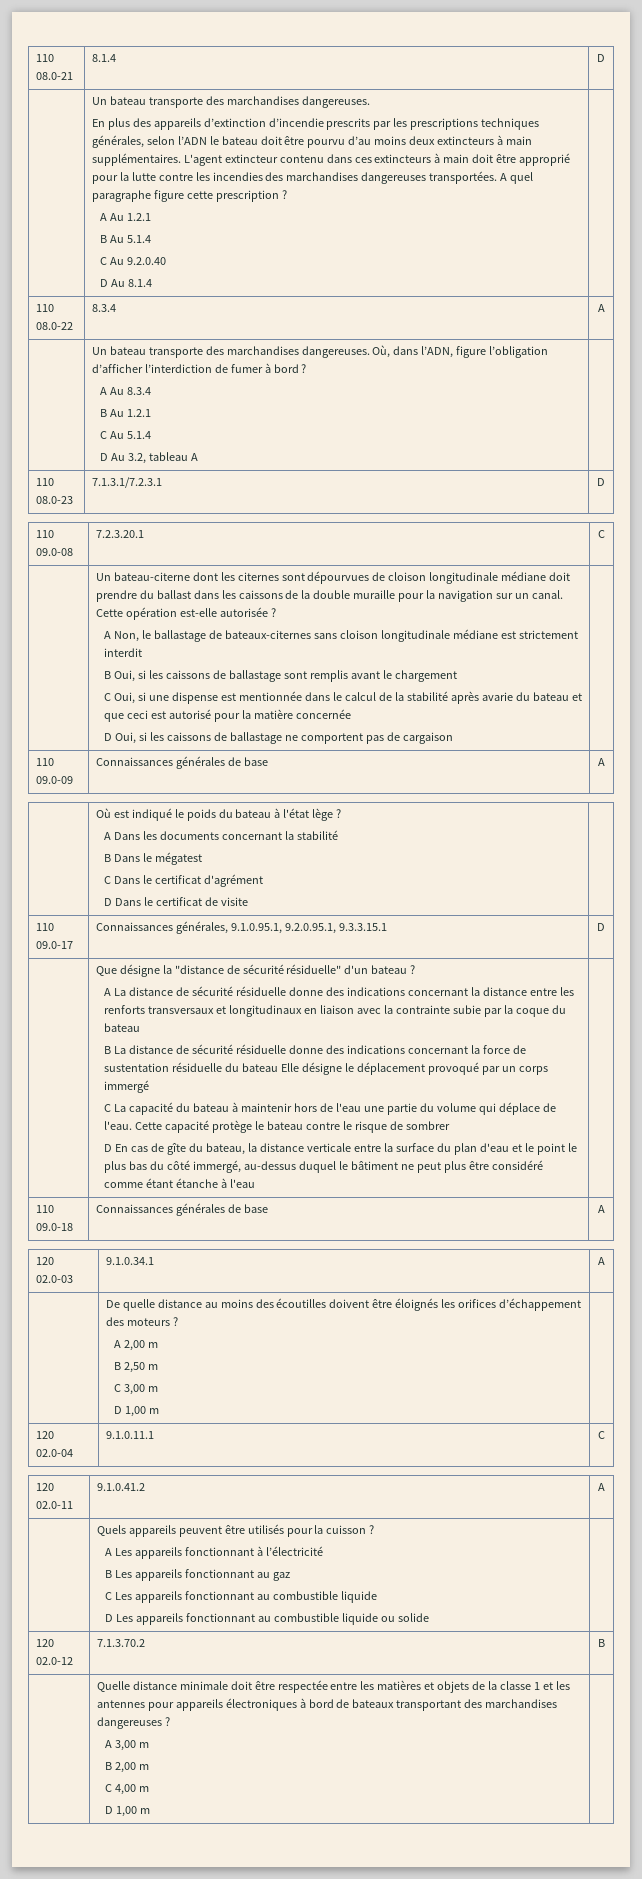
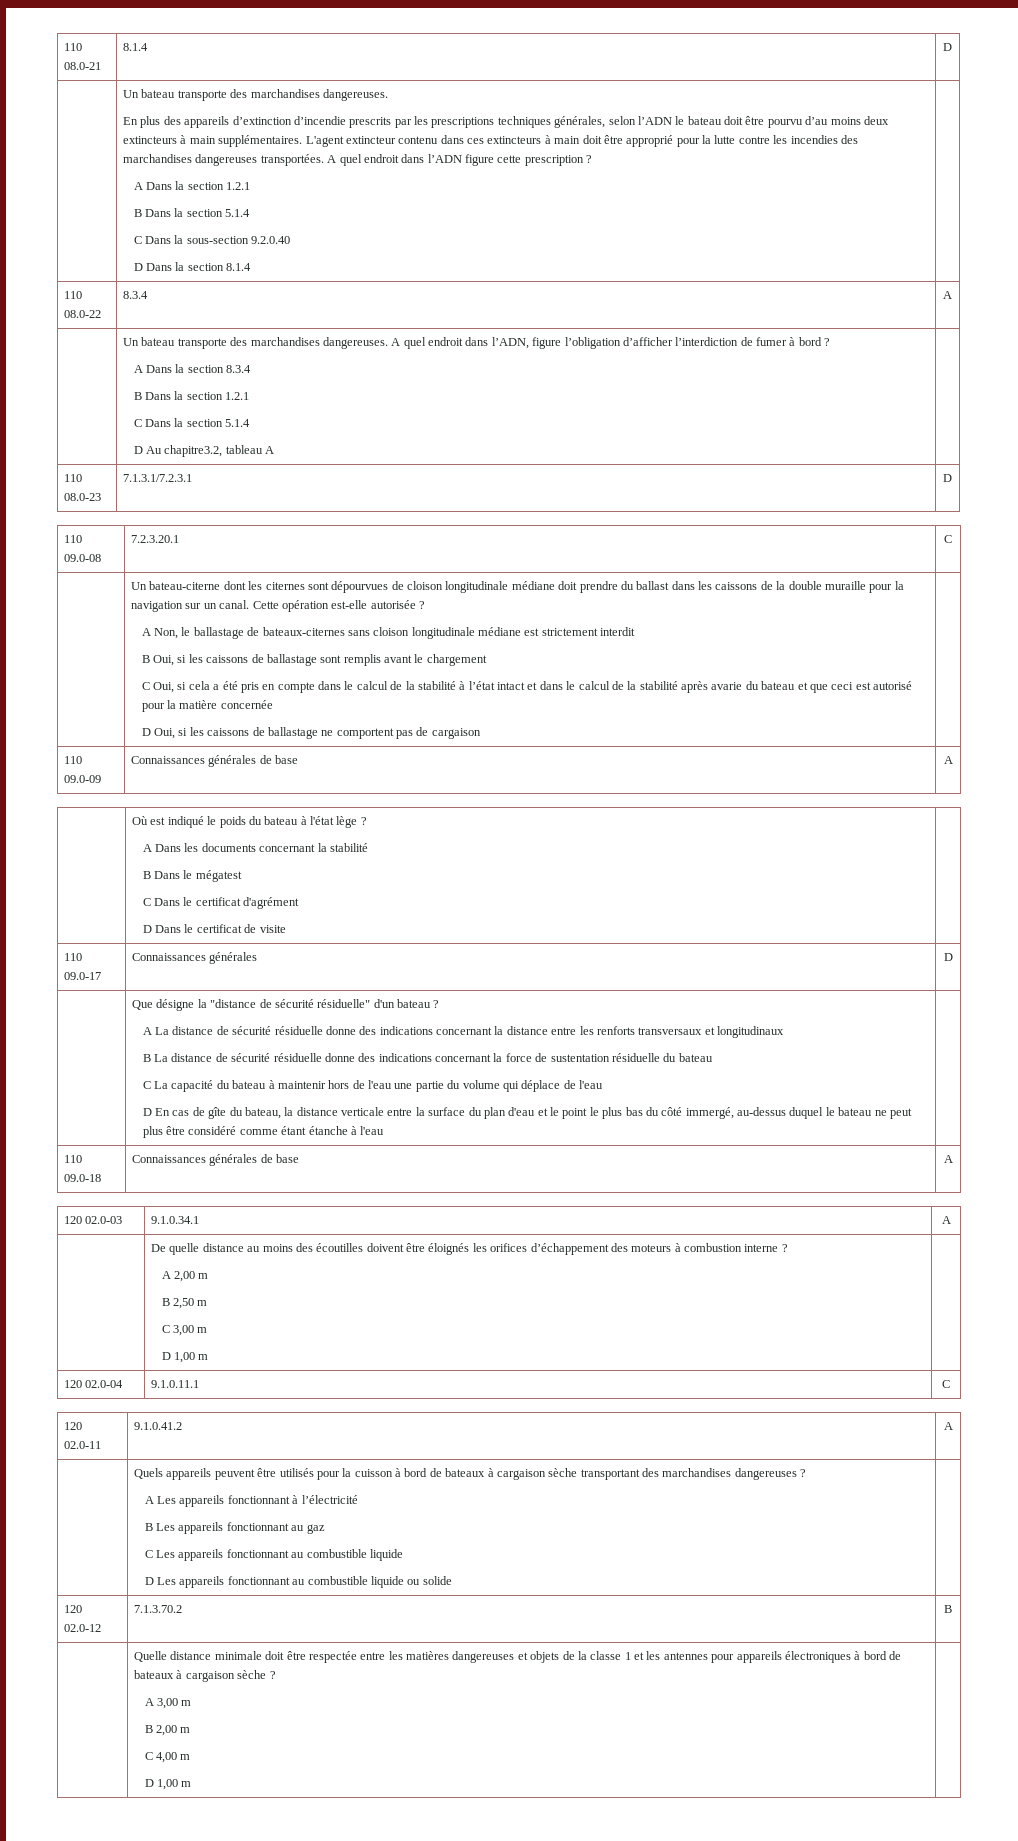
[91,190,151,202] paragraphe -> [363,154,462,163] endroit dans l’ADN
[110,213,125,221] Au -> [146,181,224,190] Dans la section
[110,235,125,243] Au -> [145,208,223,217] Dans la section
[110,257,125,265] Au -> [145,235,249,244] Dans la sous-section
[111,279,126,287] Au -> [146,262,224,271] Dans la section
[372,345,391,358] Où, -> [391,337,464,349] A quel endroit
[110,387,125,395] Au -> [146,364,224,373] Dans la section
[110,409,125,417] Au -> [145,391,223,400] Dans la section
[110,431,125,439] Au -> [145,418,223,427] Dans la section
[128,453,147,464] 3.2, -> [164,445,223,457] chapitre3.2,
[148,691,302,704] une dispense est mentionnée -> [188,681,538,693] cela a été pris en compte dans le calcul de la stabilité à l’état intact et
[175,921,387,934] générales, 9.1.0.95.1, 9.2.0.95.1, 9.3.3.15.1 -> [209,952,258,964] générales
[303,1005,566,1017] [104,1023,141,1032] en liaison avec la contrainte subie par la coque du bateau -> (785, 1032) none
[280,1062,548,1075] [104,1080,150,1093] Elle désigne le déplacement provoqué par un corps immergé -> (713, 1057) none
[104,1120,450,1133] l'eau. Cette capacité protège le bateau contre le risque de sombrer -> [579,1080,604,1089] l'eau
[350,1161,398,1170] bâtiment -> [838,1107,873,1116] bateau
(170, 1322) none -> [674,1243,779,1252] à combustion interne
(367, 1529) none -> [395,1468,797,1480] à bord de bateaux à cargaison sèche transportant des marchandises dangereuses
(422, 1685) none -> [452,1651,515,1663] dangereuses
[396,1699,558,1711] [96,1717,162,1729] transportant des marchandises dangereuses -> [176,1670,267,1682] à cargaison sèche

